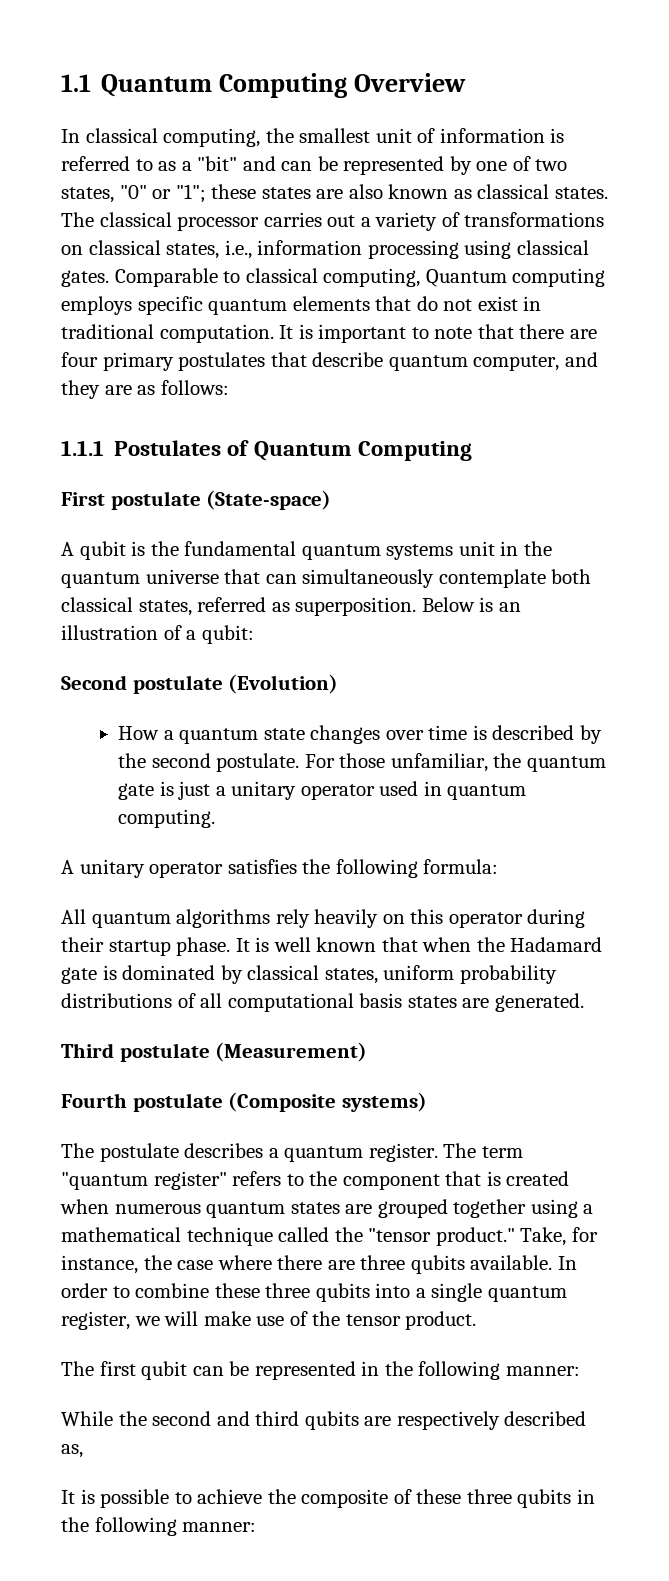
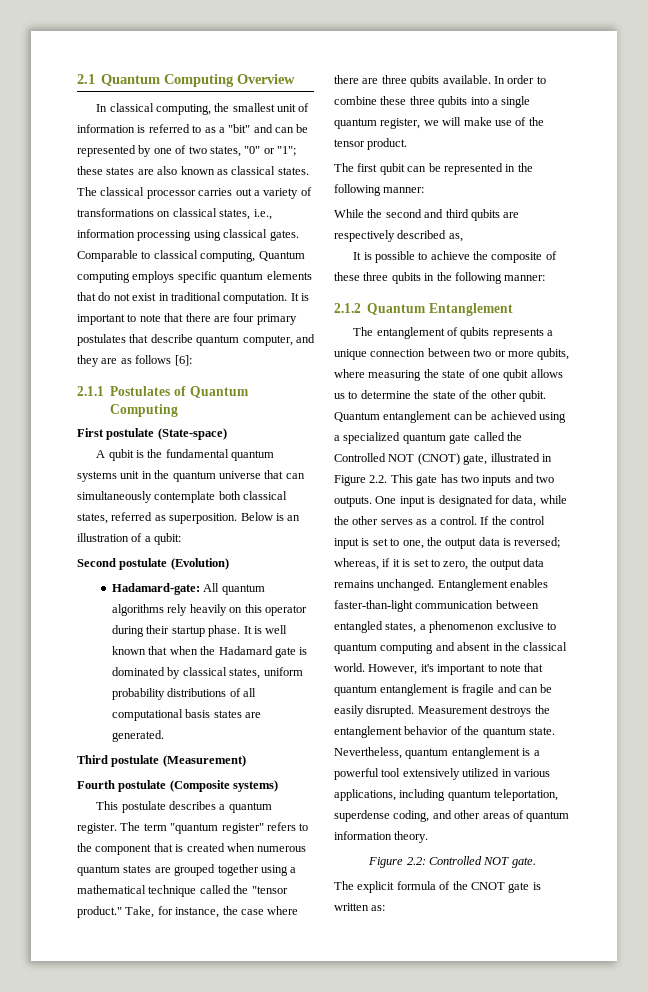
[61,74,91,92] 1.1 -> [77,74,95,84] 2.1
[160,380,229,395] [61,440,104,456] follows: // 1.1.1 -> [135,355,192,366] [77,386,104,396] follows [6]: // 2.1.1
[118,725,603,744] [118,753,606,772] [118,781,527,800] [118,809,216,828] [61,859,499,878] How a quantum state changes over time is described by the second postulate. For those unfamiliar, the quantum gate is just a unitary operator used in quantum computing. // A unitary operator satisfies the following formula: // -> [112,583,201,595] Hadamard-gate:
[61,1143,94,1158] The -> [96,801,119,810] This
(257, 1527) none -> [334,303,513,316] [353,327,554,339] [334,348,570,360] [334,369,563,381] [334,390,546,402] [334,411,566,423] [334,432,522,444] [334,453,552,465] [334,474,554,486] [334,495,567,507] [334,516,545,525] [334,537,561,549] [334,558,545,570] [334,579,549,591] [334,600,539,612] [334,621,556,633] [334,642,568,654] [334,663,544,675] [334,684,553,696] [334,705,550,717] [334,726,555,738] [334,747,540,759] [334,768,550,780] [334,789,559,801] [334,810,570,822] [334,831,429,843] [368,856,536,868] [334,881,541,893] [334,903,386,911] // 2.1.2 Quantum Entanglement // The entanglement of qubits represents a unique connection between two or more qubits, where measuring the state of one qubit allows us to determine the state of the other qubit. Quantum entanglement can be achieved using a specialized quantum gate called the Controlled NOT (CNOT) gate, illustrated in Figure 2.2. This gate has two inputs and two outputs. One input is designated for data, while the other serves as a control. If the control input is set to one, the output data is reversed; whereas, if it is set to zero, the output data remains unchanged. Entanglement enables faster-than-light communication between entangled states, a phenomenon exclusive to quantum computing and absent in the classical world. However, it's important to note that quantum entanglement is fragile and can be easily disrupted. Measurement destroys the entanglement behavior of the quantum state. Nevertheless, quantum entanglement is a powerful tool extensively utilized in various applications, including quantum teleportation, superdense coding, and other areas of quantum information theory. // Figure 2.2: Controlled NOT gate. // The explicit formula of the CNOT gate is written as:

